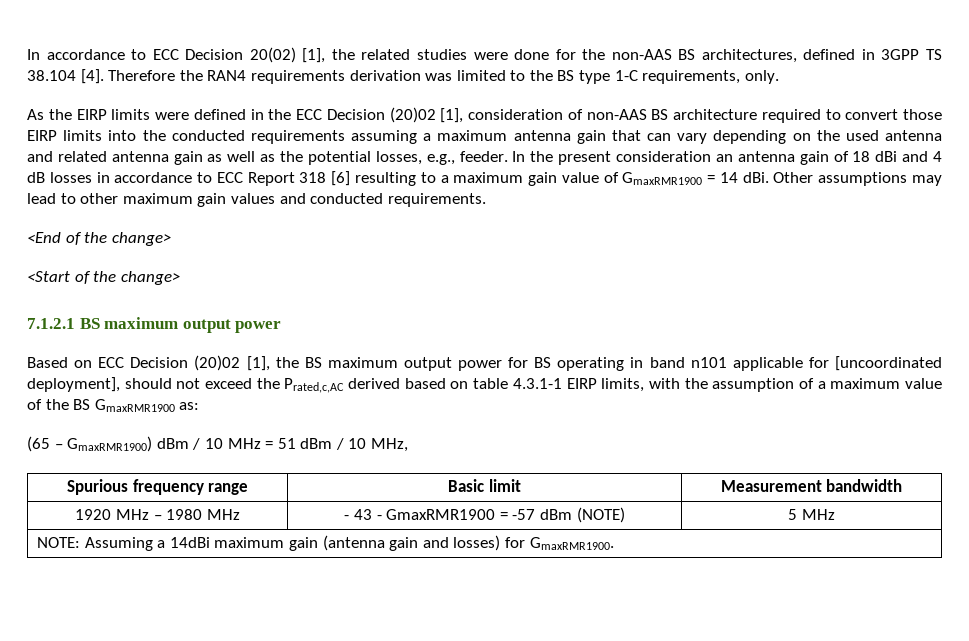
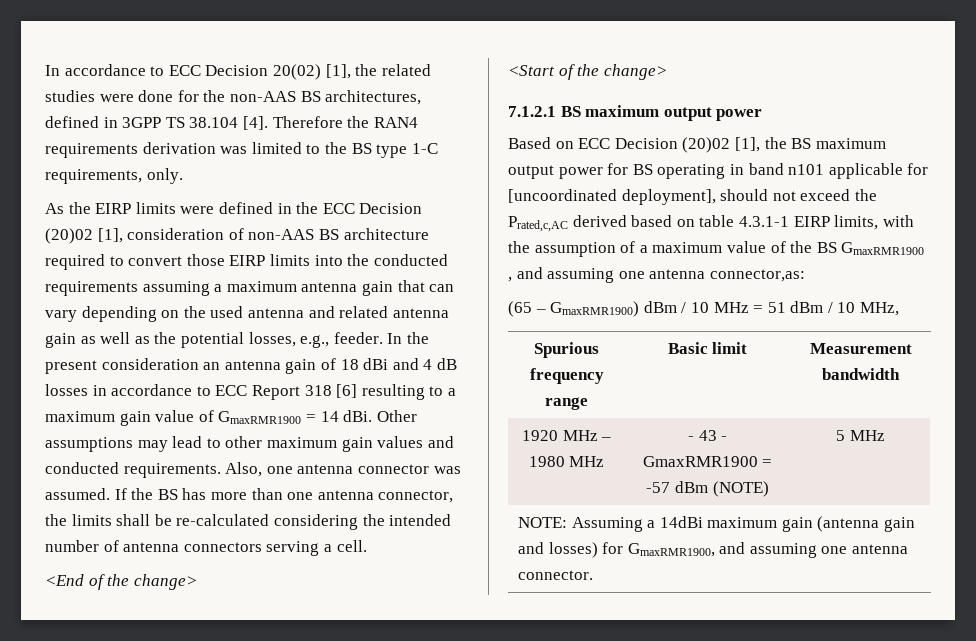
(486, 200) none -> [225,462,461,477] [45,488,454,503] [45,514,452,530] [45,540,367,556] Also, one antenna connector was assumed. If the BS has more than one antenna connector, the limits shall be re-calculated considering the intended number of antenna connectors serving a cell.
[179,402,200,410] as: -> [508,267,805,283] , and assuming one antenna connector,as:
[529,537,614,550] GmaxRMR1900. -> [627,542,909,558] [517,570,593,580] GmaxRMR1900, and assuming one antenna connector.

